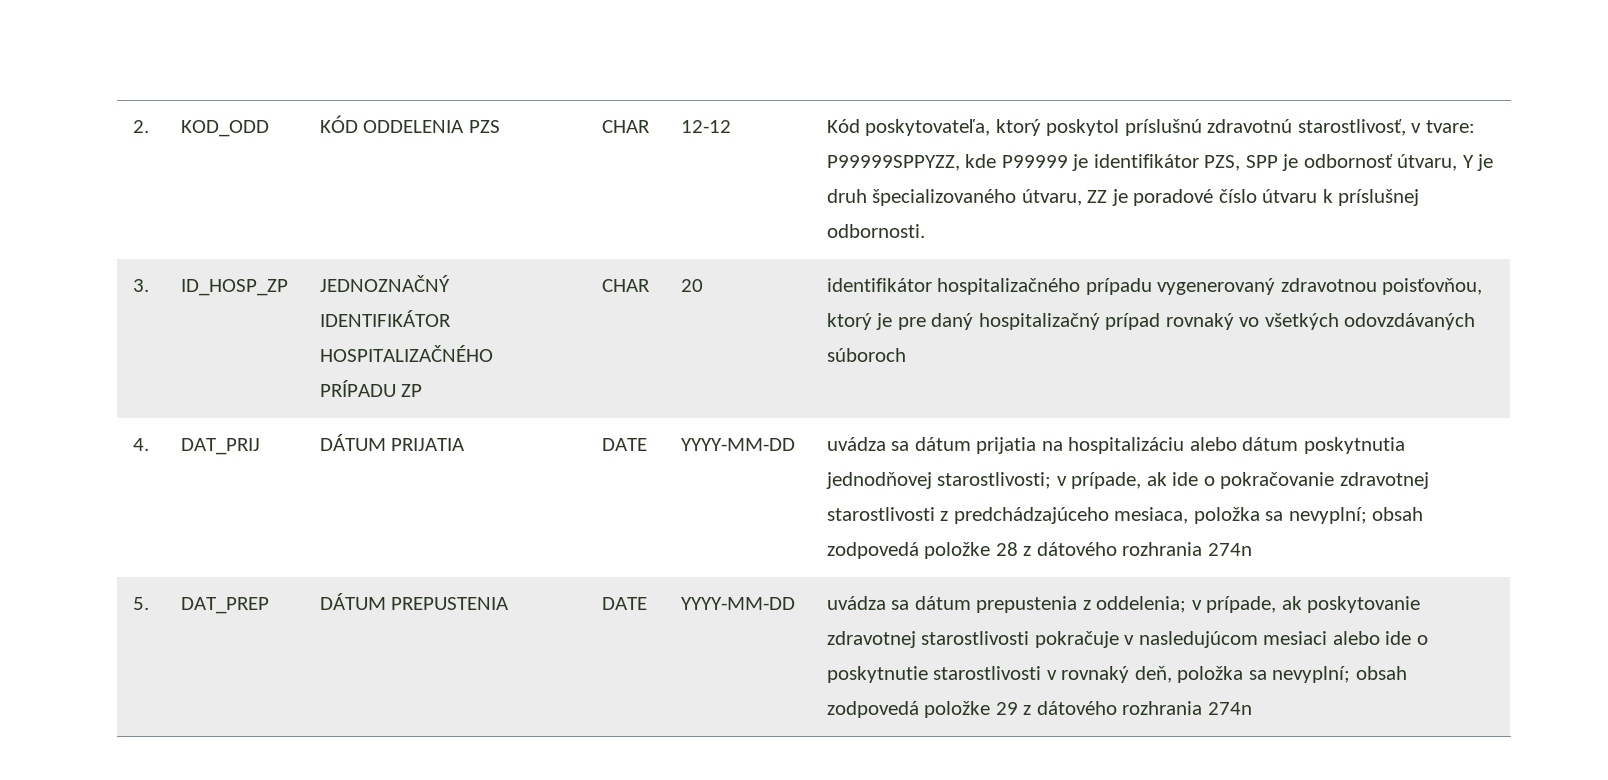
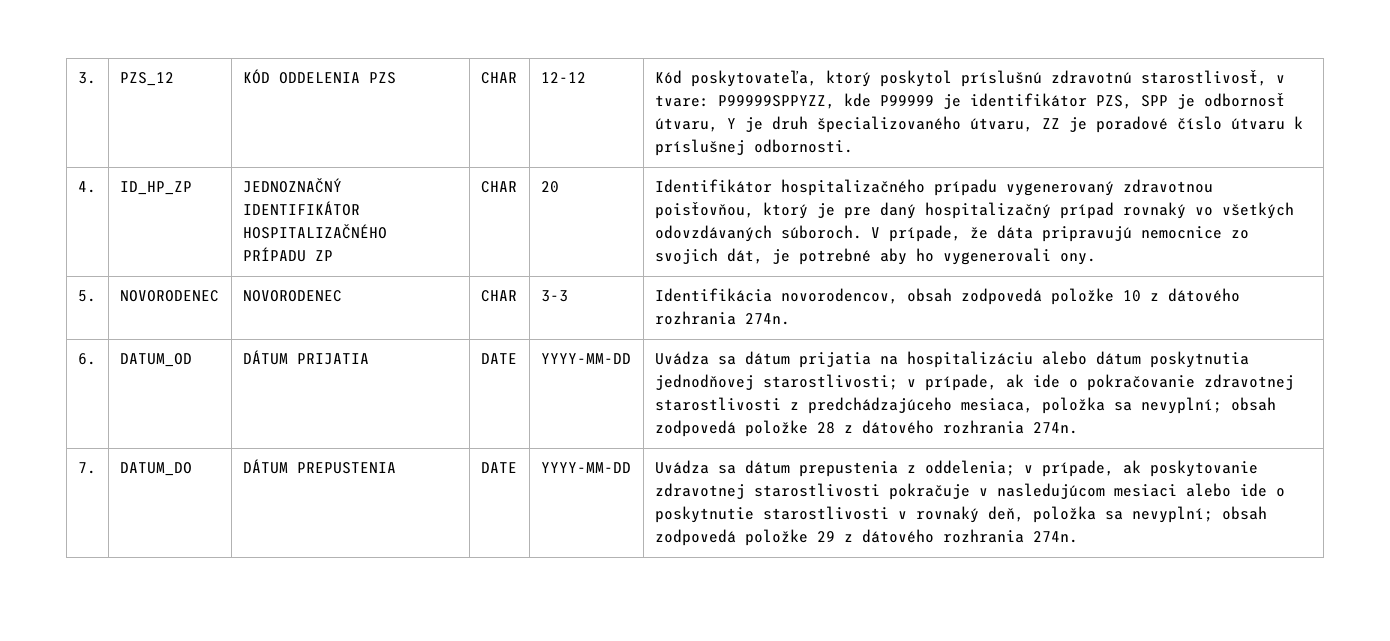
[132,120,149,133] [180,120,269,137] 2. | KOD_ODD -> [77,72,96,84] [119,72,174,86] 3. | PZS_12
[132,279,149,292] [180,279,288,296] 3. | ID_HOSP_ZP -> [77,181,96,193] [119,181,192,195] 4. | ID_HP_ZP
[826,278,932,292] identifikátor -> [654,179,772,193] Identifikátor
[826,348,906,362] [132,438,149,451] [180,438,260,455] súboroch // 4. | DAT_PRIJ -> [780,225,1249,242] [654,248,1096,265] [77,290,96,302] [119,290,219,302] [242,290,342,302] [480,290,517,302] [540,290,568,302] [654,288,1240,305] [654,311,790,325] [77,353,96,365] [119,353,192,367] súboroch. V prípade, že dáta pripravujú nemocnice zo svojich dát, je potrebné aby ho vygenerovali ony. // 5. | NOVORODENEC | NOVORODENEC | CHAR | 3-3 | Identifikácia novorodencov, obsah zodpovedá položke 10 z dátového rozhrania 274n. // 6. | DATUM_OD
[826,437,886,451] uvádza -> [654,351,709,365] Uvádza
[1207,543,1252,556] [132,597,149,610] [180,597,269,614] 274n // 5. | DAT_PREP -> [1032,422,1078,434] [77,462,96,474] [119,462,192,476] 274n. // 7. | DATUM_DO
[826,596,886,610] uvádza -> [654,460,709,474] Uvádza
[1207,702,1252,715] 274n -> [1032,531,1078,543] 274n.

